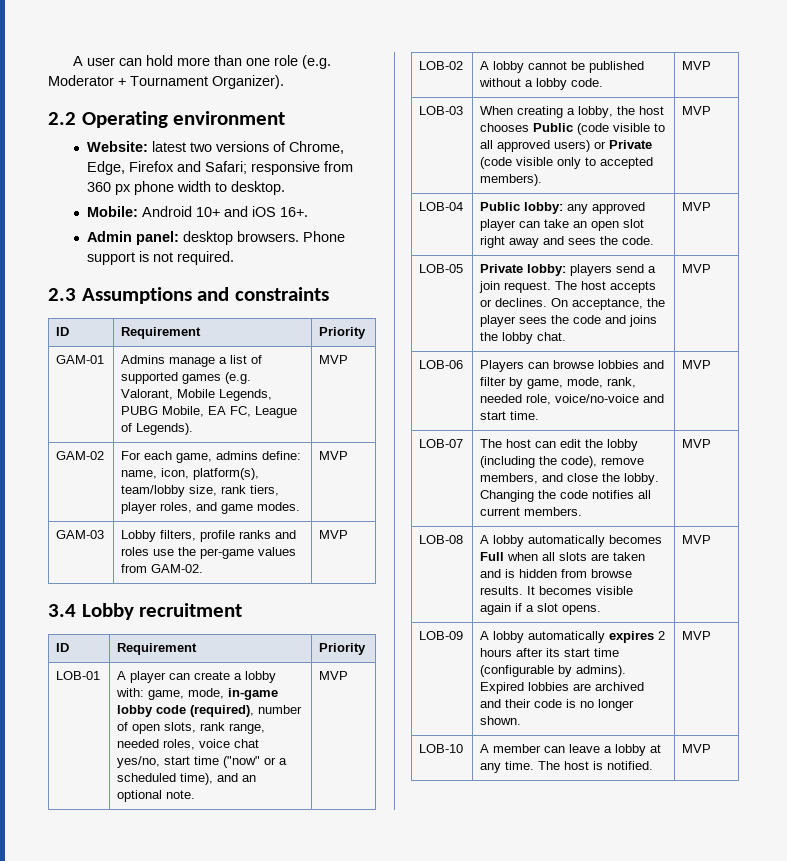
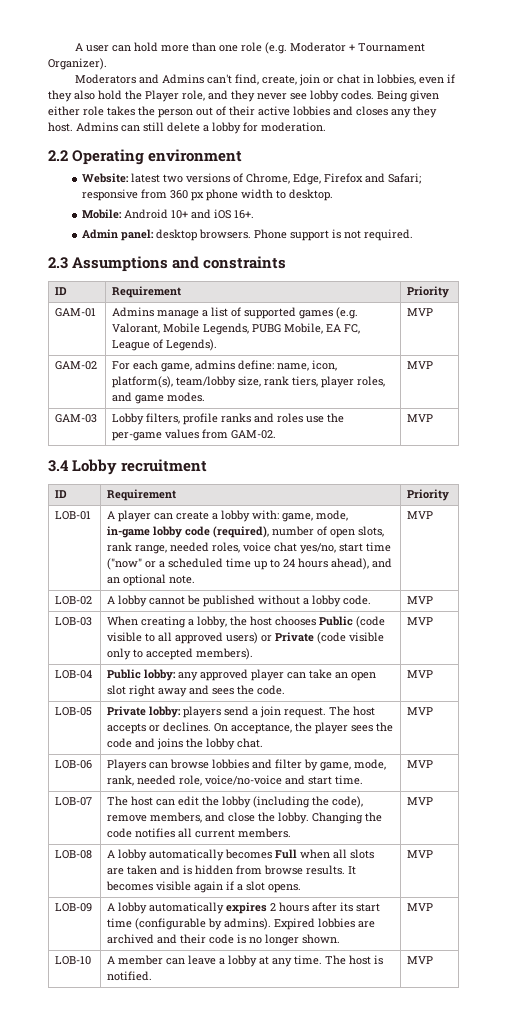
(284, 82) none -> [74,74,455,86] [48,90,439,102] [48,106,437,118] [48,122,326,134] // Moderators and Admins can't find, create, join or chat in lobbies, even if they also hold the Player role, and they never see lobby codes. Being given either role takes the person out of their active lobbies and closes any they host. Admins can still delete a lobby for moderation.
[180,773,214,785] time), -> [226,558,370,570] time up to 24 hours ahead),

